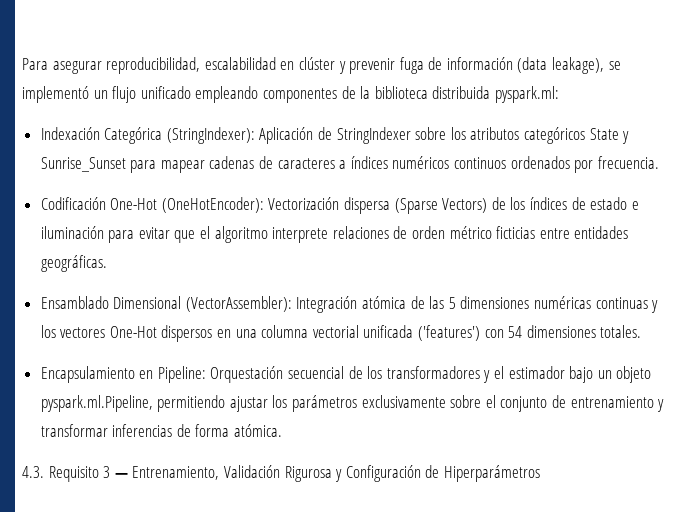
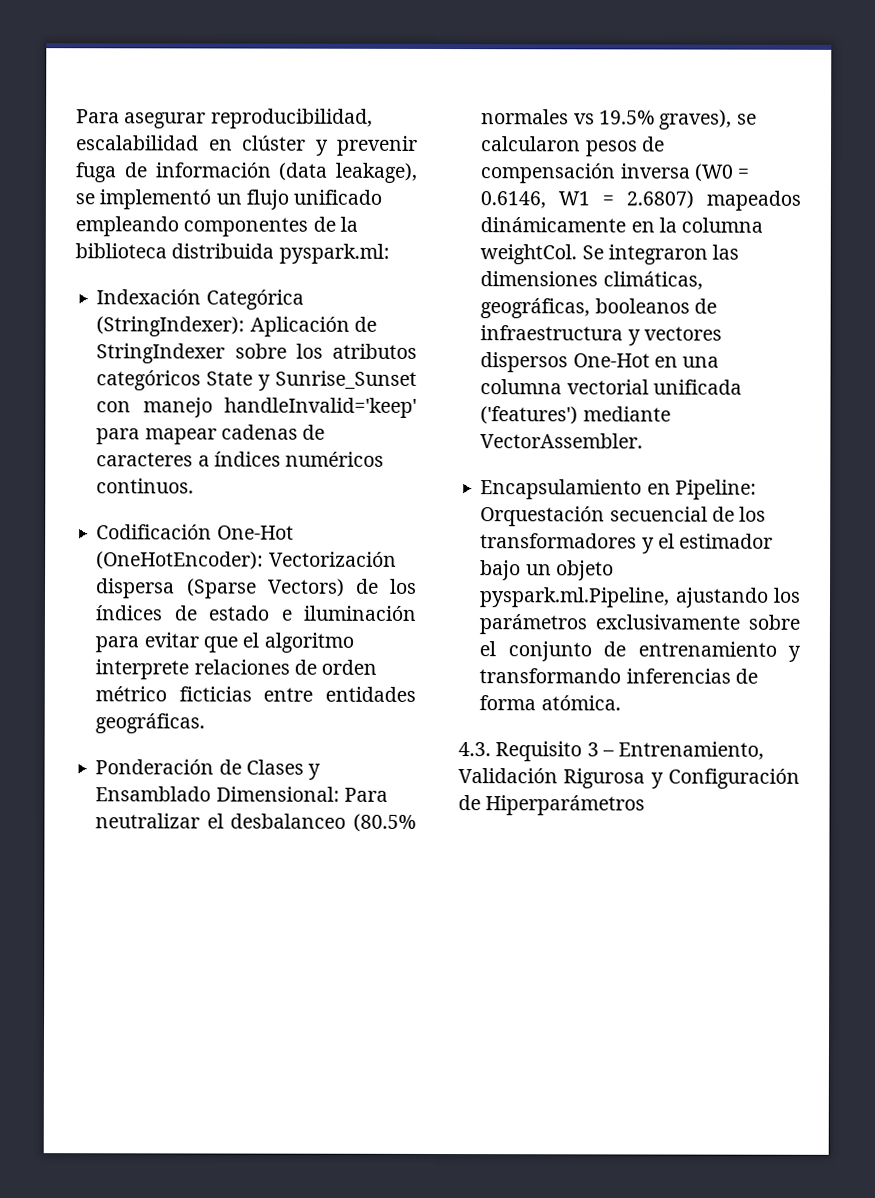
(126, 164) none -> [96,397,418,418] con manejo handleInvalid='keep'
[454,156,659,173] continuos ordenados por frecuencia. -> [96,478,195,494] continuos.
[40,296,659,313] [40,325,213,342] Ensamblado Dimensional (VectorAssembler): Integración atómica de las 5 dimensiones numéricas continuas y los vectores One-Hot dispersos -> [95,759,322,780] [95,786,388,802] [95,813,416,832] [481,109,757,130] [481,136,665,157] [480,163,750,184] [480,190,801,211] [480,217,764,233] [480,244,740,265] [480,271,703,290] [480,298,717,319] [480,325,722,346] [480,352,650,373] Ponderación de Clases y Ensamblado Dimensional: Para neutralizar el desbalanceo (80.5% normales vs 19.5% graves), se calcularon pesos de compensación inversa (W0 = 0.6146, W1 = 2.6807) mapeados dinámicamente en la columna weightCol. Se integraron las dimensiones climáticas, geográficas, booleanos de infraestructura y vectores dispersos One-Hot
[484,325,642,338] con 54 dimensiones totales. -> [582,406,671,422] [480,433,644,449] mediante VectorAssembler.
[157,395,268,412] permitiendo ajustar -> [674,587,769,608] ajustando
[40,424,108,437] transformar -> [479,668,622,684] transformando
[114,473,128,478] — -> [601,750,614,757] –

